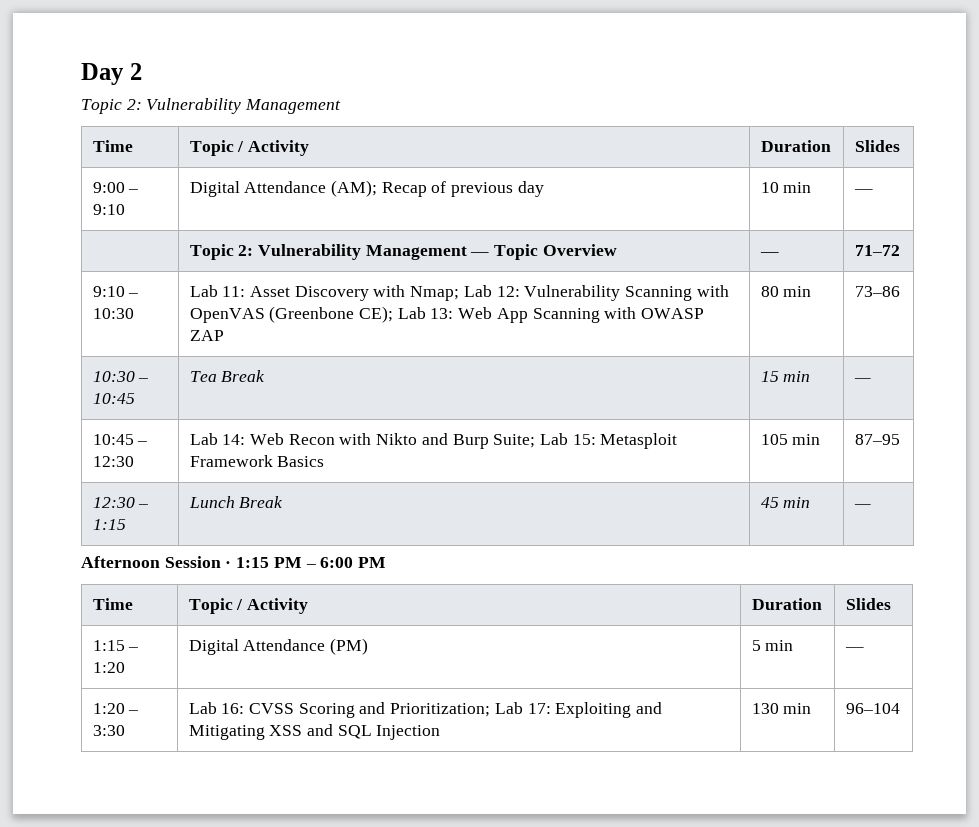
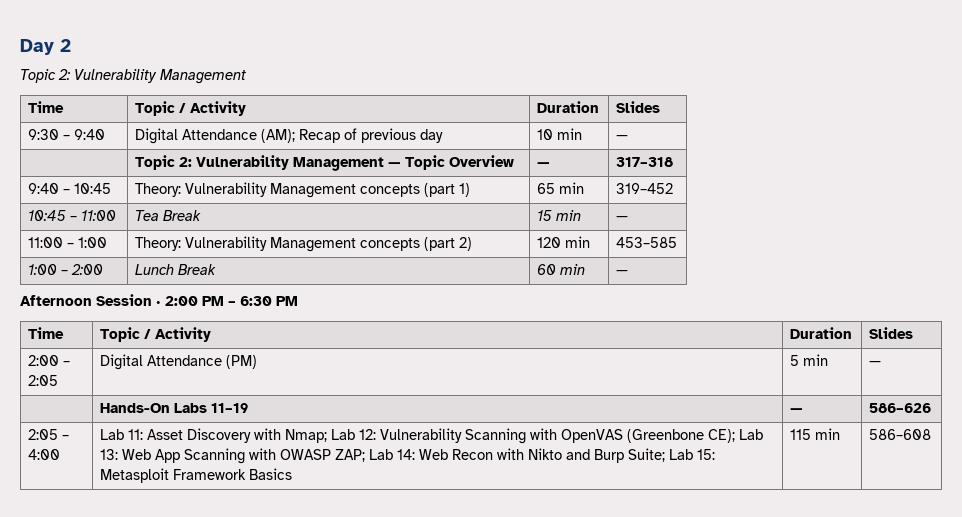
[92,182,139,193] [92,204,125,215] 9:00 – 9:10 -> [28,129,106,140] 9:30 – 9:40
[854,245,900,256] [92,286,139,297] [92,308,134,319] 71–72 // 9:10 – 10:30 -> [616,157,674,167] [28,183,112,194] [135,182,471,198] [537,182,585,194] [616,183,674,194] [28,210,117,221] [135,210,202,221] [537,210,582,221] [616,216,629,221] [28,237,108,248] [135,236,473,252] [537,236,591,248] [616,237,678,248] [28,264,104,275] [135,264,217,275] [537,264,586,275] [616,270,629,275] [20,294,298,306] [28,327,65,339] [100,327,212,342] [790,327,853,339] [869,327,914,339] [28,355,71,366] [28,375,59,386] [100,354,258,370] [790,354,829,366] [869,361,882,366] [100,403,249,413] [790,408,804,413] [869,403,932,413] [28,429,70,440] [28,449,61,460] 317–318 // 9:40 – 10:45 | Theory: Vulnerability Management concepts (part 1) | 65 min | 319–452 // 10:45 – 11:00 | Tea Break | 15 min | — // 11:00 – 1:00 | Theory: Vulnerability Management concepts (part 2) | 120 min | 453–585 // 1:00 – 2:00 | Lunch Break | 60 min | — // Afternoon Session · 2:00 PM – 6:30 PM // Time | Topic / Activity | Duration | Slides // 2:00 – 2:05 | Digital Attendance (PM) | 5 min | — // | Hands-On Labs 11–19 | — | 586–626 // 2:05 – 4:00
[189,330,224,341] [760,286,812,297] [854,286,900,297] [92,371,149,382] [92,393,135,404] [189,370,266,382] [760,371,811,382] [853,378,871,382] [92,434,148,445] [92,456,134,467] ZAP | 80 min | 73–86 // 10:30 – 10:45 | Tea Break | 15 min | — // 10:45 – 12:30 | -> [335,449,366,462] ZAP;
[760,434,821,445] [854,434,900,445] [92,497,149,508] [92,519,126,530] [188,496,284,508] [760,497,811,508] [853,504,871,508] [81,556,387,568] [92,598,133,610] [188,598,308,614] [751,598,822,610] [845,598,891,610] [92,640,139,651] [92,662,125,673] [188,638,368,655] [751,640,794,651] [844,647,864,651] [92,703,139,714] [92,725,125,736] [188,702,663,718] [188,724,441,740] [751,703,812,714] [845,703,900,714] 105 min | 87–95 // 12:30 – 1:15 | Lunch Break | 45 min | — // Afternoon Session · 1:15 PM – 6:00 PM // Time | Topic / Activity | Duration | Slides // 1:15 – 1:20 | Digital Attendance (PM) | 5 min | — // 1:20 – 3:30 | Lab 16: CVSS Scoring and Prioritization; Lab 17: Exploiting and Mitigating XSS and SQL Injection | 130 min | 96–104 -> [790,428,841,440] [869,429,932,440] 115 min | 586–608

